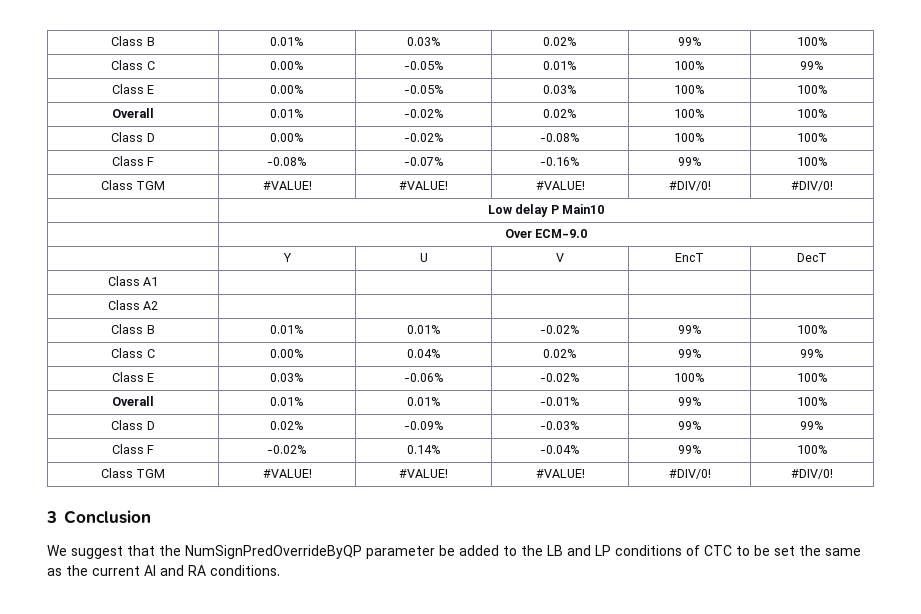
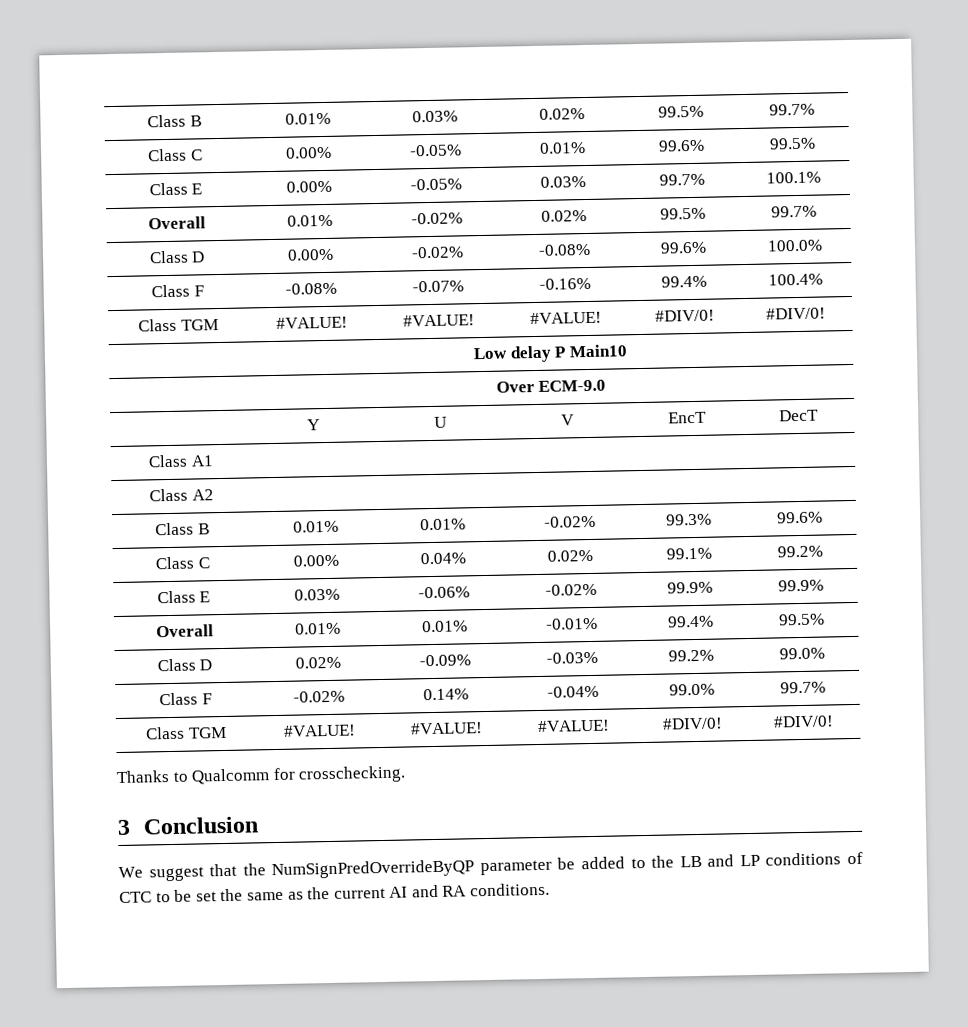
[677,37,702,46] [796,37,828,46] 99% | 100% -> [657,105,704,118] [769,103,815,116] 99.5% | 99.7%
[674,61,705,70] [800,61,824,70] 100% | 99% -> [657,139,705,152] [769,137,816,150] 99.6% | 99.5%
[674,85,705,94] [796,85,828,94] 100% | 100% -> [658,173,705,186] [765,171,821,184] 99.7% | 100.1%
[674,109,705,118] [796,109,828,118] 100% | 100% -> [659,207,706,220] [771,205,817,218] 99.5% | 99.7%
[674,133,705,142] [796,133,828,142] 100% | 100% -> [659,241,707,254] [766,239,823,252] 99.6% | 100.0%
[677,157,702,166] [796,157,828,166] 99% | 100% -> [660,275,707,288] [767,273,823,286] 99.4% | 100.4%
[677,325,702,334] [796,325,828,334] 99% | 100% -> [665,513,712,526] [777,511,823,524] 99.3% | 99.6%
[677,349,702,358] [800,349,824,358] 99% | 99% -> [665,547,712,560] [777,545,823,558] 99.1% | 99.2%
[674,373,705,382] [796,373,828,382] 100% | 100% -> [666,581,713,594] [778,579,824,592] 99.9% | 99.9%
[677,397,702,406] [796,397,828,406] 99% | 100% -> [666,615,714,628] [778,613,825,626] 99.4% | 99.5%
[677,421,702,430] [800,421,824,430] 99% | 99% -> [667,649,714,662] [779,647,825,660] 99.2% | 99.0%
[677,445,702,454] [796,445,828,454] [100,468,166,478] [262,469,312,478] [398,469,448,478] [535,469,585,478] [668,469,711,479] [791,469,833,479] 99% | 100% // Class TGM | #VALUE! | #VALUE! | #VALUE! | #DIV/0! | #DIV/0! -> [668,683,715,696] [780,681,826,694] [146,726,227,740] [283,724,356,737] [409,722,483,735] [536,719,610,733] [661,717,723,730] [773,715,834,728] [116,765,407,785] 99.0% | 99.7% // Class TGM | #VALUE! | #VALUE! | #VALUE! | #DIV/0! | #DIV/0! // Thanks to Qualcomm for crosschecking.

